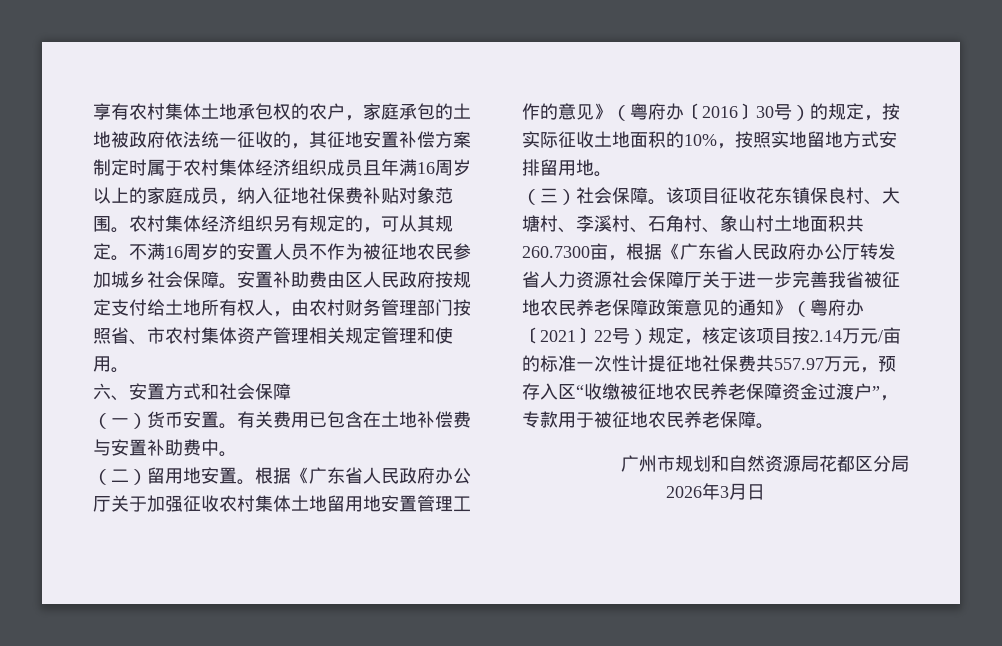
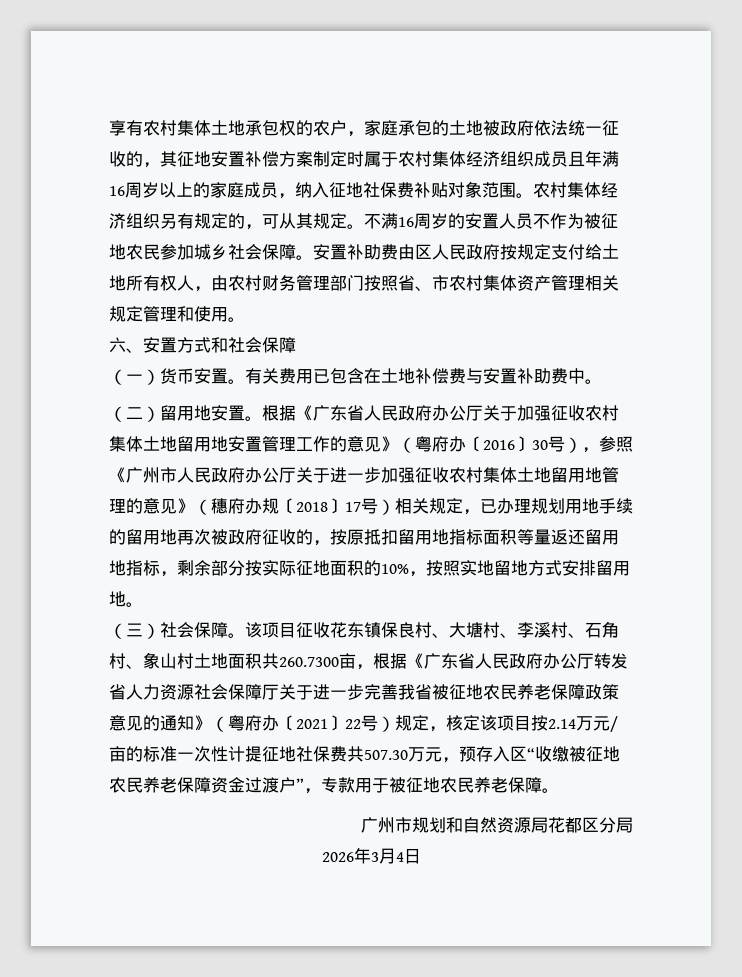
[810,103,882,121] 的规定， -> [582,436,633,453] [109,467,619,483] [109,498,633,515] [109,529,619,546] [109,560,245,577] ，参照《广州市人民政府办公厅关于进一步加强征收农村集体土地留用地管理的意见》（穗府办规〔2018〕17号）相关规定，已办理规划用地手续的留用地再次被政府征收的，按原抵扣留用地指标面积等量返还留用地指标，剩余部分
[576,131,612,148] 收土 -> (313, 568) none
[774,358,824,370] 557.97 -> [364,750,408,760] 507.30
(747, 491) none -> [395,852,404,862] 4

